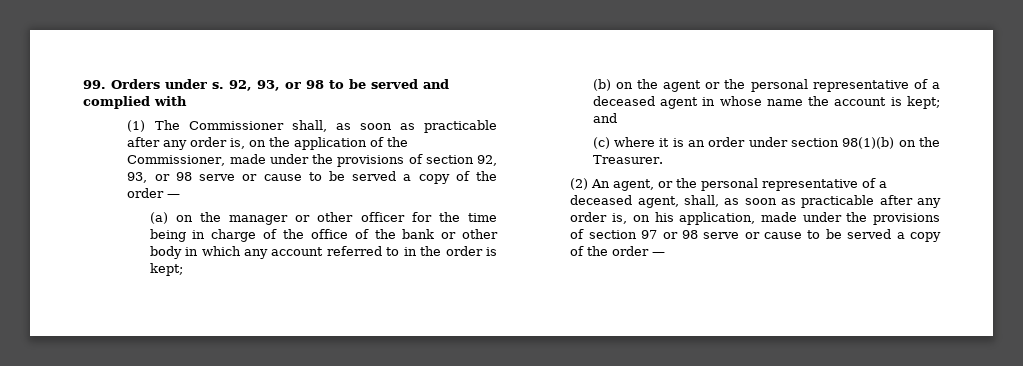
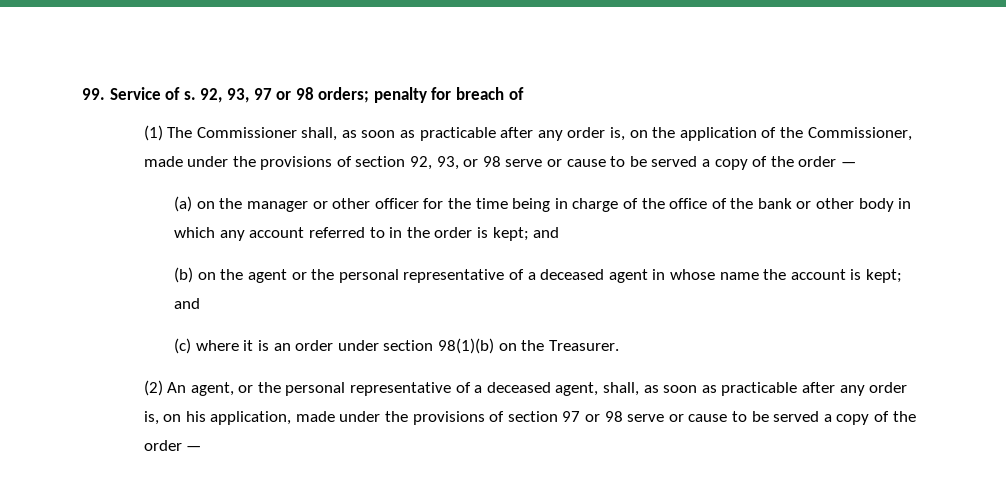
[111,79,207,89] Orders under -> [109,87,181,100] Service of
[285,79,449,89] [83,96,187,109] or 98 to be served and complied with -> [253,87,524,103] 97 or 98 orders; penalty for breach of
(183, 269) none -> [533,227,560,238] and

